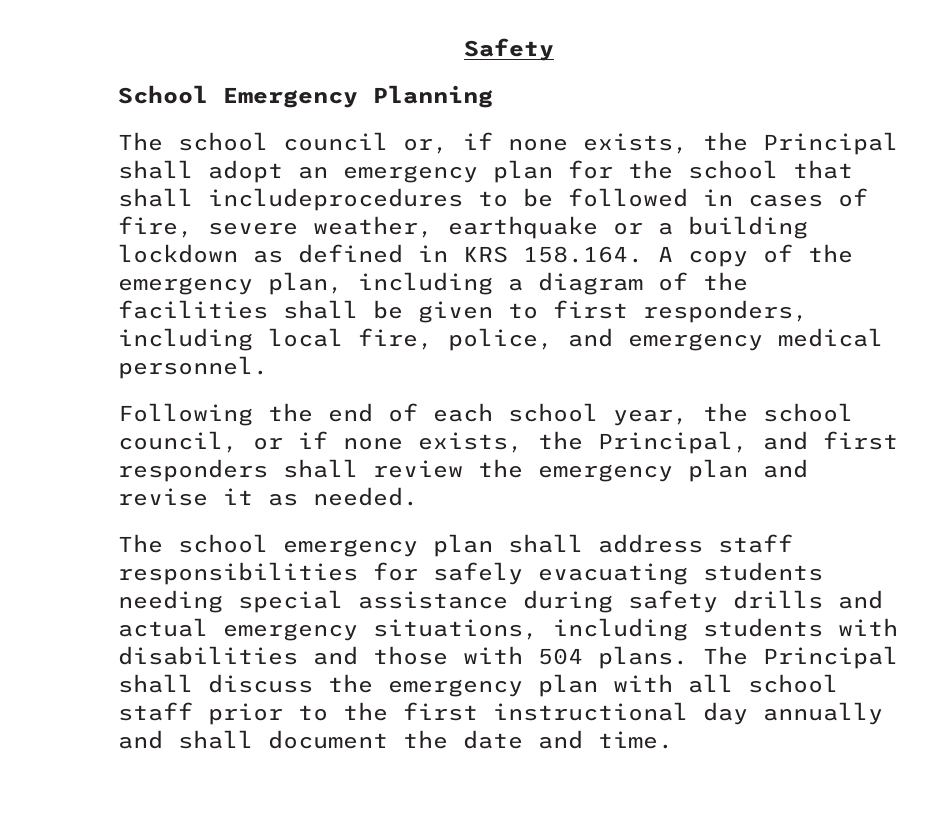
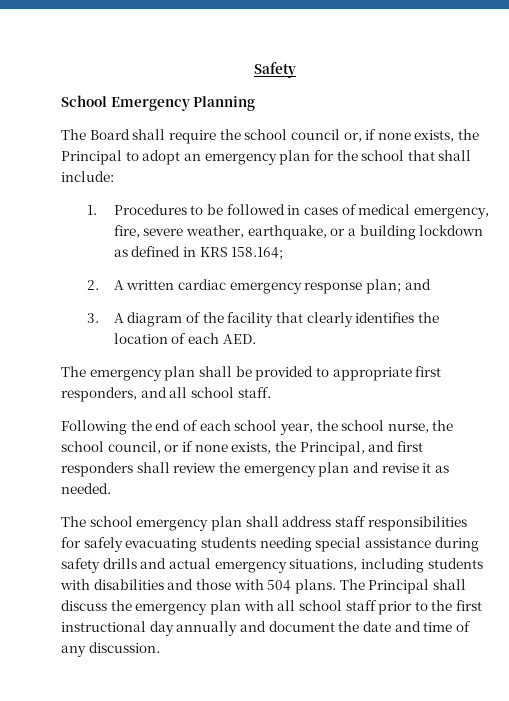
(163, 141) none -> [89,129,241,144] Board shall require the
[118,160,193,179] shall -> [125,151,139,161] to
[208,188,463,211] includeprocedures -> [61,171,114,182] [87,204,187,215] include: // 1. Procedures
(868, 197) none -> [358,204,489,219] medical emergency,
[448,216,598,239] earthquake -> [247,225,327,240] earthquake,
[523,244,853,267] [118,272,748,295] [118,300,808,323] [118,328,883,351] [118,356,268,379] 158.164. A copy of the emergency plan, including a diagram of the facilities shall be given to first responders, including local fire, police, and emergency medical personnel. -> [231,247,284,260] [87,279,431,294] [87,312,439,327] [113,333,256,344] [61,366,442,381] [61,387,271,402] 158.164; // 2. A written cardiac emergency response plan; and // 3. A diagram of the facility that clearly identifies the location of each AED. // The emergency plan shall be provided to appropriate first responders, and all school staff.
(853, 412) none -> [387,420,454,433] [61,441,104,452] nurse, the school
[178,730,253,749] shall -> (266, 626) none
[598,731,673,749] time. -> [423,621,471,632] [61,642,160,657] time of any discussion.

